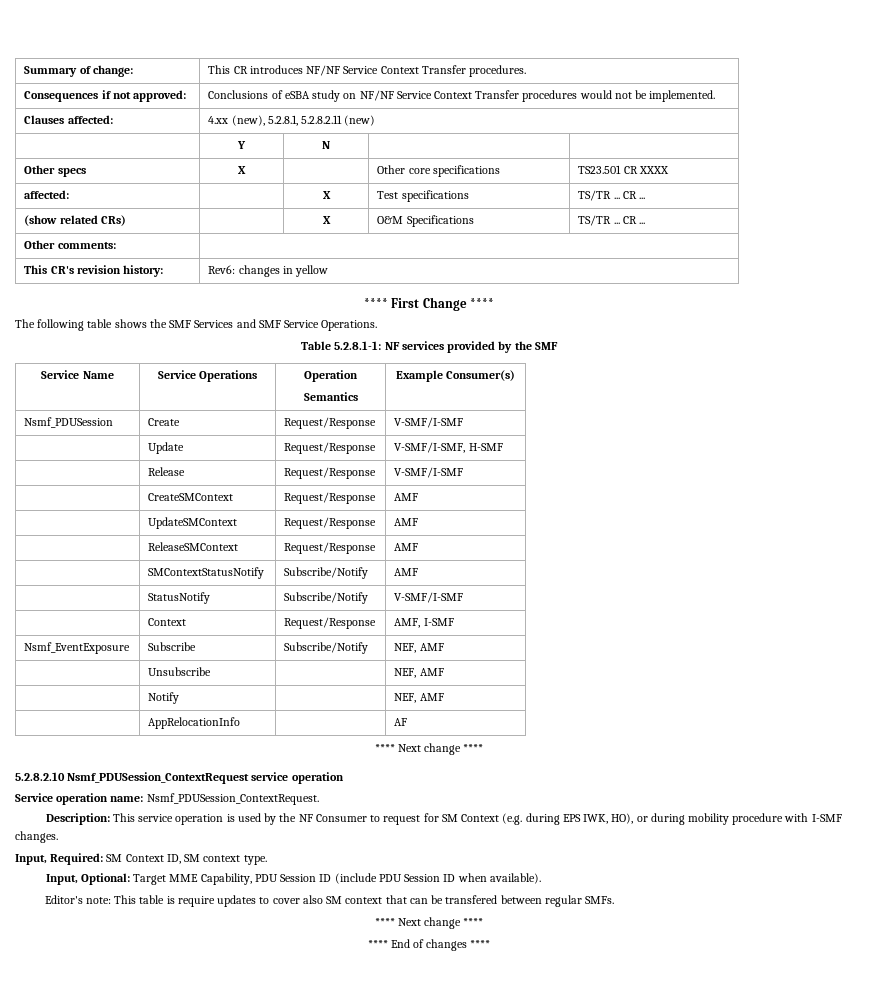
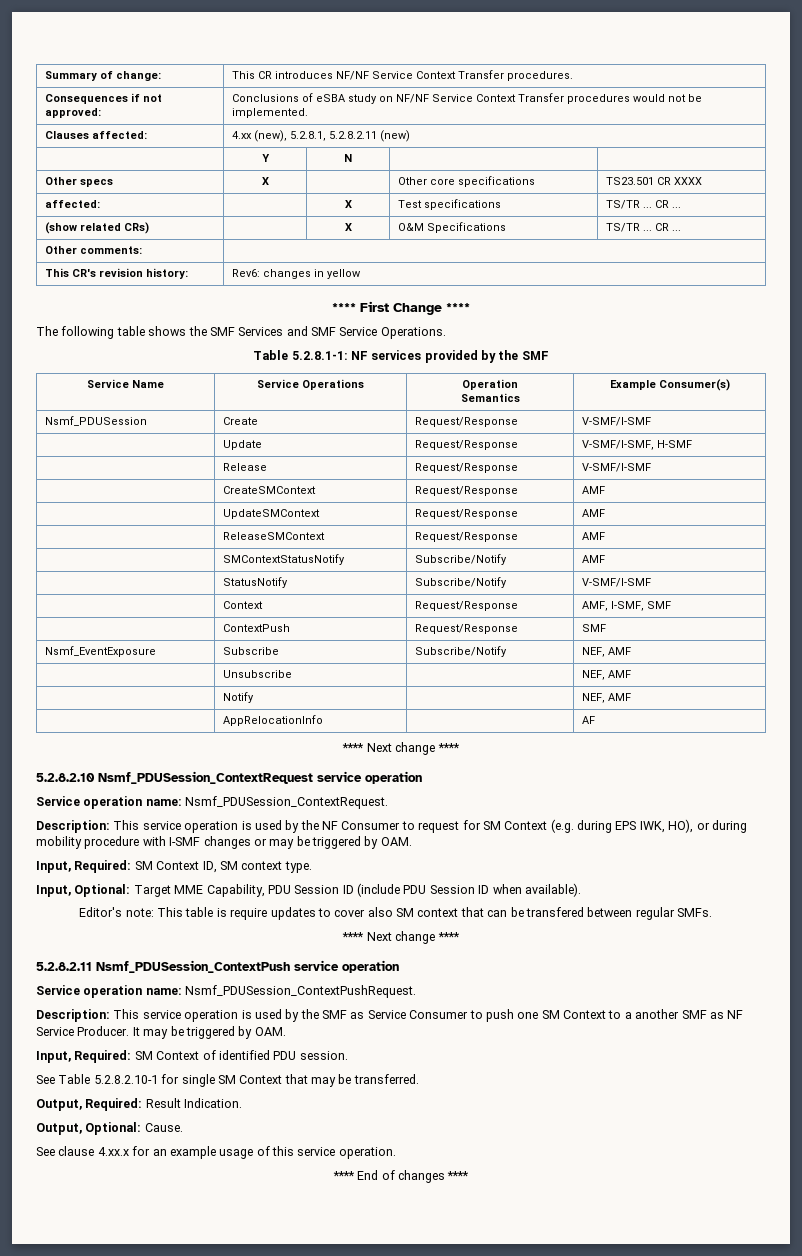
[423,618,454,626] I-SMF -> [611,601,672,611] [223,624,291,632] [415,624,519,634] [582,624,607,632] I-SMF, SMF // | ContextPush | Request/Response | SMF
[15,831,58,843] changes. -> [203,836,412,849] changes or may be triggered by OAM.
(484, 922) none -> [36,960,399,973] [36,985,417,998] [36,1009,744,1022] [36,1026,286,1039] [36,1050,348,1063] [36,1074,419,1087] [36,1098,243,1111] [36,1122,183,1135] [36,1146,396,1159] // 5.2.8.2.11 Nsmf_PDUSession_ContextPush service operation // Service operation name: Nsmf_PDUSession_ContextPushRequest. // Description: This service operation is used by the SMF as Service Consumer to push one SM Context to a another SMF as NF Service Producer. It may be triggered by OAM. // Input, Required: SM Context of identified PDU session. // See Table 5.2.8.2.10-1 for single SM Context that may be transferred. // Output, Required: Result Indication. // Output, Optional: Cause. // See clause 4.xx.x for an example usage of this service operation.

